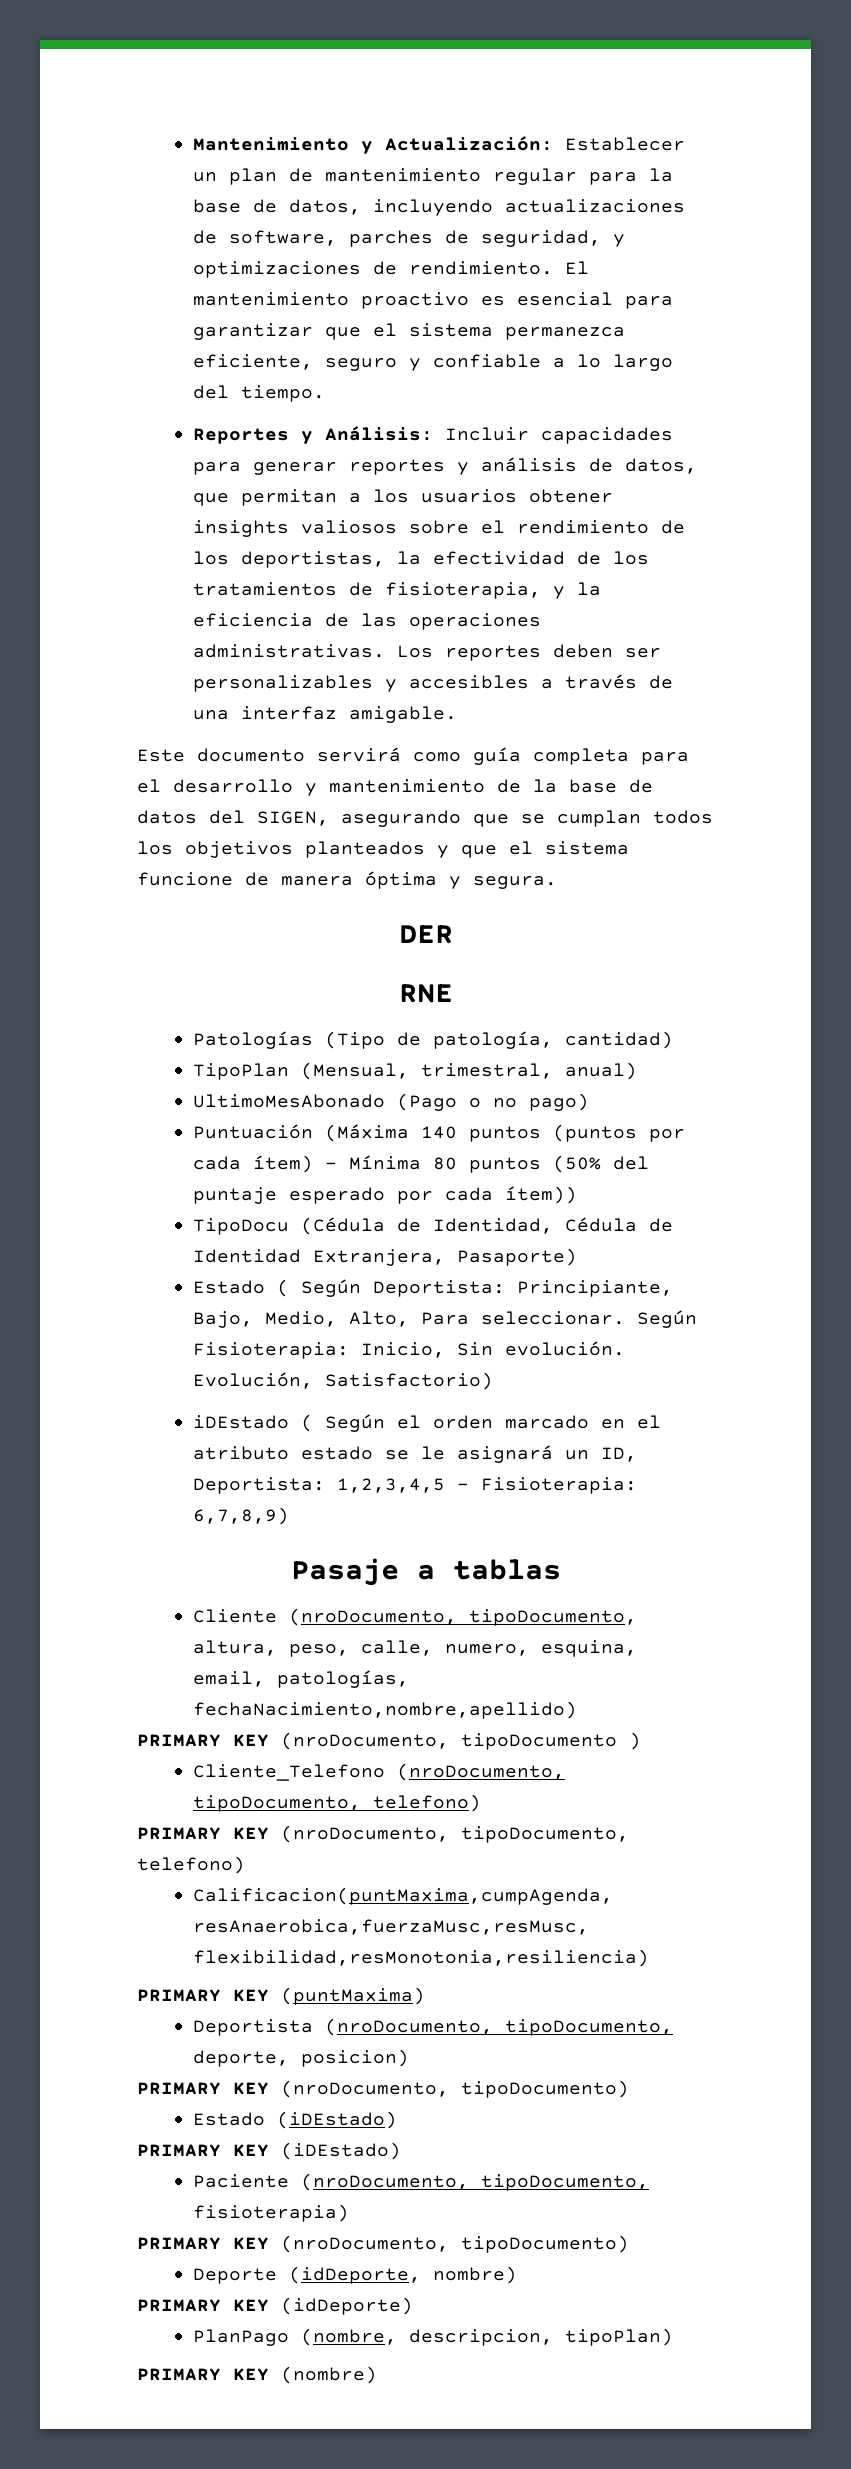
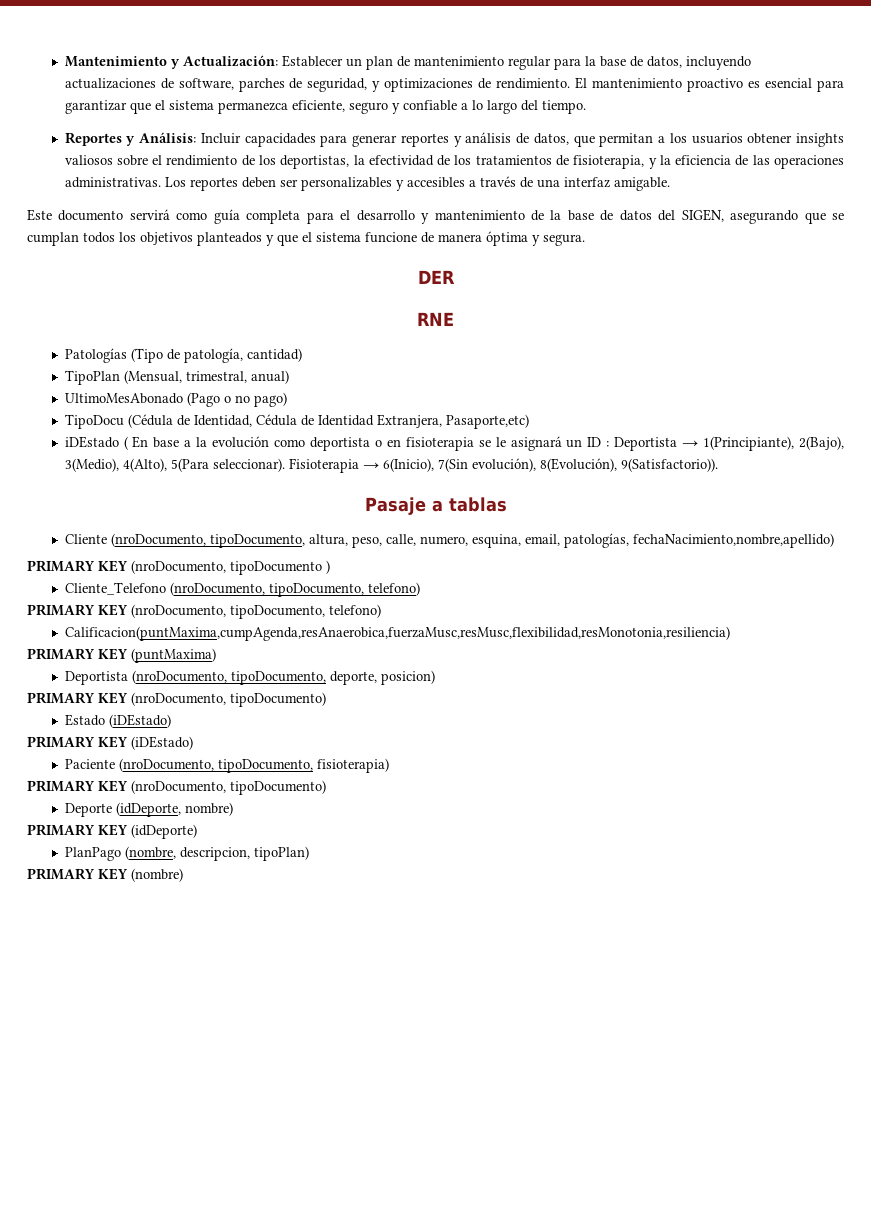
[192,1124,685,1142] [192,1155,649,1173] [192,1186,577,1204] // Puntuación (Máxima 140 puntos (puntos por cada ítem) - Mínima 80 puntos (50% del puntaje esperado por cada ítem)) -> (287, 399) none
[456,1248,577,1266] [192,1279,673,1297] [192,1310,697,1328] [192,1341,625,1359] [192,1372,493,1390] [192,1414,661,1432] [192,1445,637,1463] [192,1477,637,1494] [192,1507,289,1525] Pasaporte) // Estado ( Según Deportista: Principiante, Bajo, Medio, Alto, Para seleccionar. Según Fisioterapia: Inicio, Sin evolución. Evolución, Satisfactorio) // iDEstado ( Según el orden marcado en el atributo estado se le asignará un ID, Deportista: 1,2,3,4,5 - Fisioterapia: 6,7,8,9) -> [445,414,529,429] [64,436,844,451] [64,458,718,473] Pasaporte,etc) // iDEstado ( En base a la evolución como deportista o en fisioterapia se le asignará un ID : Deportista → 1(Principiante), 2(Bajo), 3(Medio), 4(Alto), 5(Para seleccionar). Fisioterapia → 6(Inicio), 7(Sin evolución), 8(Evolución), 9(Satisfactorio)).

